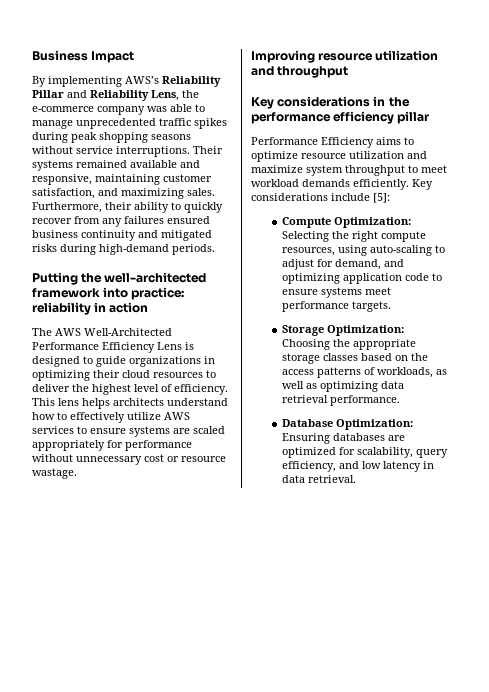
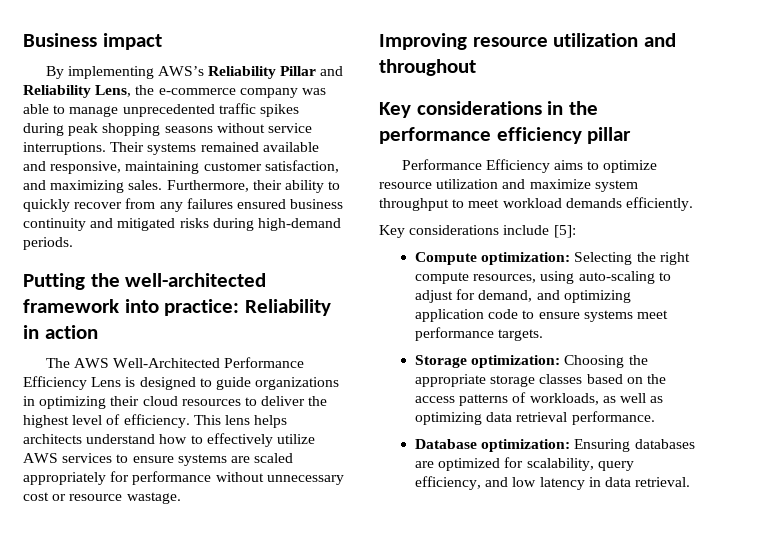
[91,51,135,63] Impact -> [102,33,162,50] impact
[32,302,91,315] reliability -> [245,299,332,316] Reliability
[277,66,349,78] throughput -> [379,59,476,76] throughout
(409, 184) none -> (693, 204) //
[333,217,411,228] Optimization: -> [481,252,571,265] optimization:
[326,325,404,336] Optimization: -> [471,355,561,368] optimization:
[335,419,413,430] Optimization: -> [481,439,571,452] optimization:

